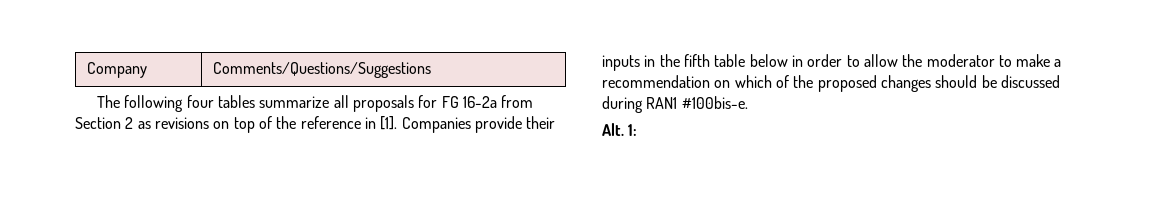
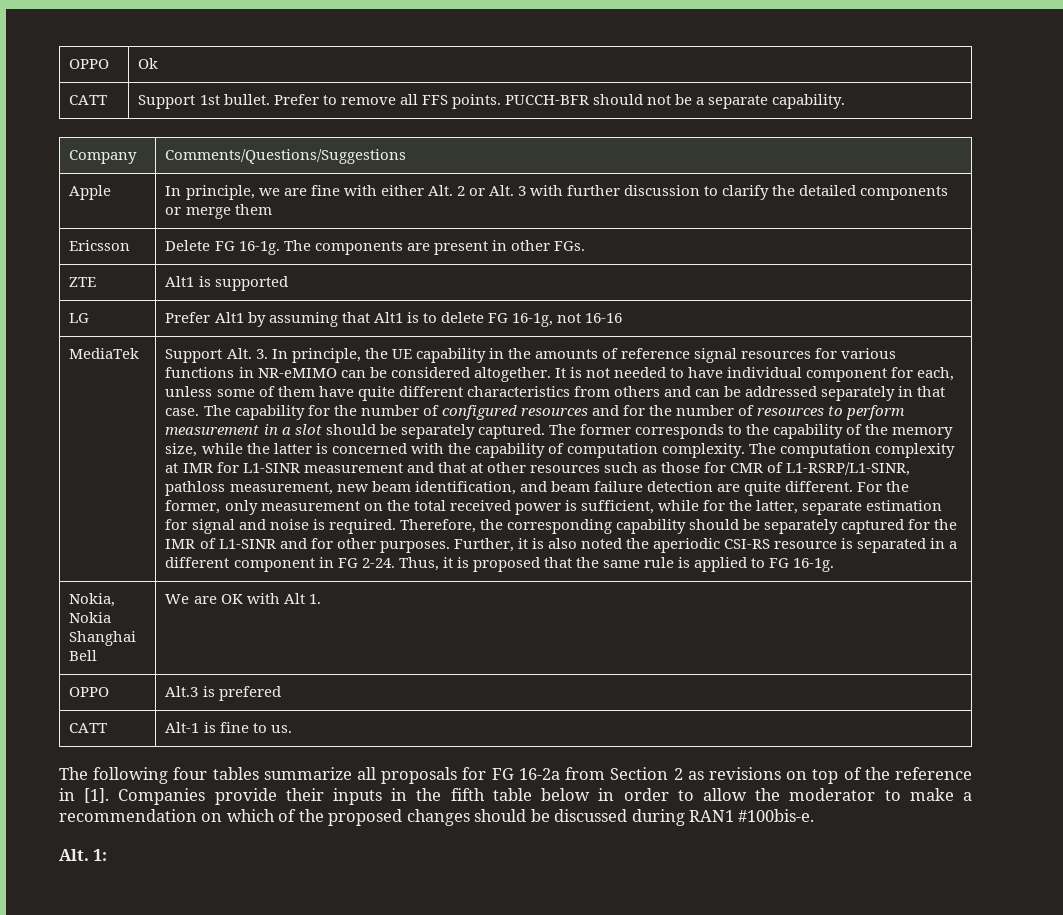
[87,62,148,78] [213,62,432,78] Company | Comments/Questions/Suggestions -> [69,59,110,69] [138,58,159,69] [69,95,108,105] [138,94,846,109] [69,150,138,164] [165,149,407,164] [69,185,112,200] [165,185,949,200] [165,204,272,219] [69,240,131,251] [165,240,585,255] [69,277,97,287] [165,276,288,291] [69,313,90,323] [165,312,623,327] [69,348,140,359] [165,348,897,363] [165,367,955,382] [165,386,946,401] [165,405,906,420] [165,424,954,439] [165,443,956,458] [165,462,911,476] [165,481,910,496] [165,500,943,515] [165,519,958,534] [165,538,958,553] [165,557,835,572] [69,593,116,607] [69,612,112,623] [69,631,137,646] [69,650,98,661] [165,593,321,604] [69,687,110,697] [165,686,281,701] [69,723,108,733] [165,722,292,733] OPPO | Ok // CATT | Support 1st bullet. Prefer to remove all FFS points. PUCCH-BFR should not be a separate capability. // Company | Comments/Questions/Suggestions // Apple | In principle, we are fine with either Alt. 2 or Alt. 3 with further discussion to clarify the detailed components or merge them // Ericsson | Delete FG 16-1g. The components are present in other FGs. // ZTE | Alt1 is supported // LG | Prefer Alt1 by assuming that Alt1 is to delete FG 16-1g, not 16-16 // MediaTek | Support Alt. 3. In principle, the UE capability in the amounts of reference signal resources for various functions in NR-eMIMO can be considered altogether. It is not needed to have individual component for each, unless some of them have quite different characteristics from others and can be addressed separately in that case. The capability for the number of configured resources and for the number of resources to perform measurement in a slot should be separately captured. The former corresponds to the capability of the memory size, while the latter is concerned with the capability of computation complexity. The computation complexity at IMR for L1-SINR measurement and that at other resources such as those for CMR of L1-RSRP/L1-SINR, pathloss measurement, new beam identification, and beam failure detection are quite different. For the former, only measurement on the total received power is sufficient, while for the latter, separate estimation for signal and noise is required. Therefore, the corresponding capability should be separately captured for the IMR of L1-SINR and for other purposes. Further, it is also noted the aperiodic CSI-RS resource is separated in a different component in FG 2-24. Thus, it is proposed that the same rule is applied to FG 16-1g. // Nokia, Nokia Shanghai Bell | We are OK with Alt 1. // OPPO | Alt.3 is prefered // CATT | Alt-1 is fine to us.

